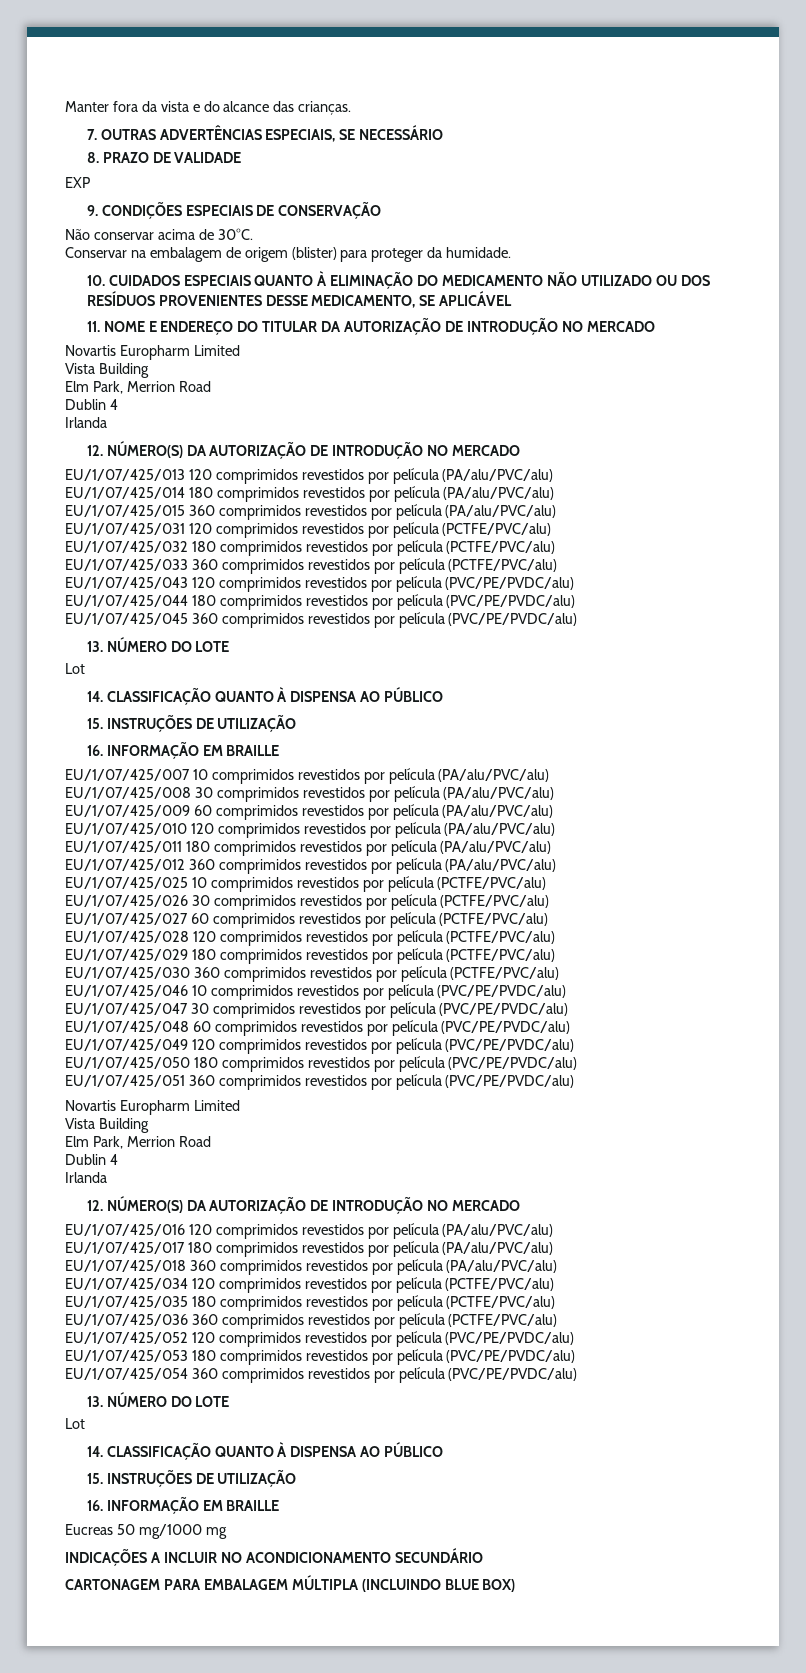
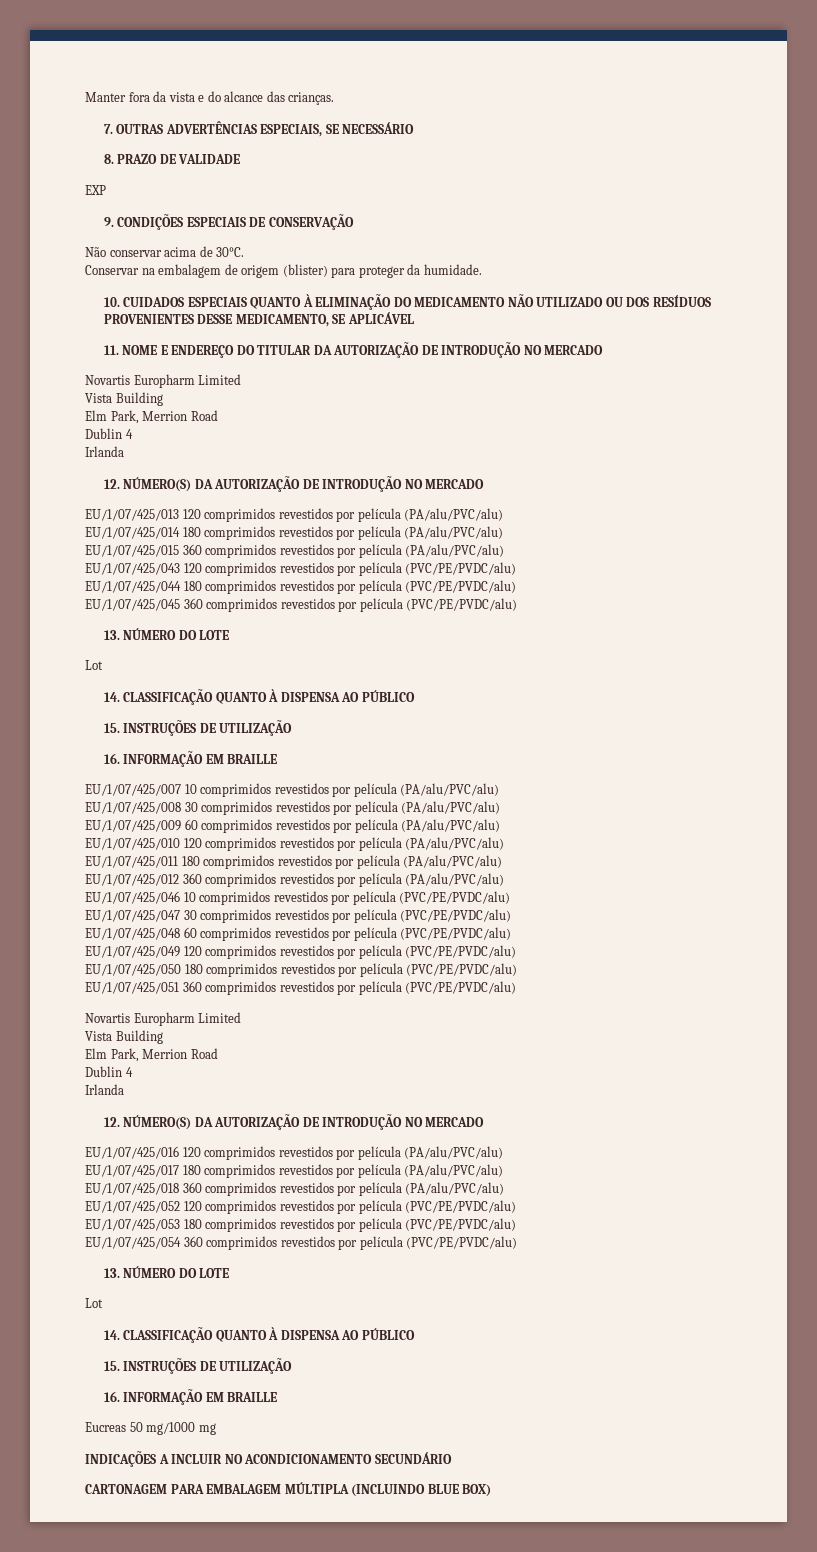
[65,522,552,538] [65,540,556,556] [65,558,558,574] // EU/1/07/425/031 120 comprimidos revestidos por película (PCTFE/PVC/alu) // EU/1/07/425/032 180 comprimidos revestidos por película (PCTFE/PVC/alu) // EU/1/07/425/033 360 comprimidos revestidos por película (PCTFE/PVC/alu) -> (505, 550) none
[65,876,547,892] [65,894,550,910] [65,912,549,928] [65,930,556,946] [65,948,556,964] [65,966,560,982] // EU/1/07/425/025 10 comprimidos revestidos por película (PCTFE/PVC/alu) // EU/1/07/425/026 30 comprimidos revestidos por película (PCTFE/PVC/alu) // EU/1/07/425/027 60 comprimidos revestidos por película (PCTFE/PVC/alu) // EU/1/07/425/028 120 comprimidos revestidos por película (PCTFE/PVC/alu) // EU/1/07/425/029 180 comprimidos revestidos por película (PCTFE/PVC/alu) // EU/1/07/425/030 360 comprimidos revestidos por película (PCTFE/PVC/alu) -> (505, 879) none
[65,1277,555,1293] [65,1295,556,1311] [65,1313,558,1329] // EU/1/07/425/034 120 comprimidos revestidos por película (PCTFE/PVC/alu) // EU/1/07/425/035 180 comprimidos revestidos por película (PCTFE/PVC/alu) // EU/1/07/425/036 360 comprimidos revestidos por película (PCTFE/PVC/alu) -> (505, 1188) none

